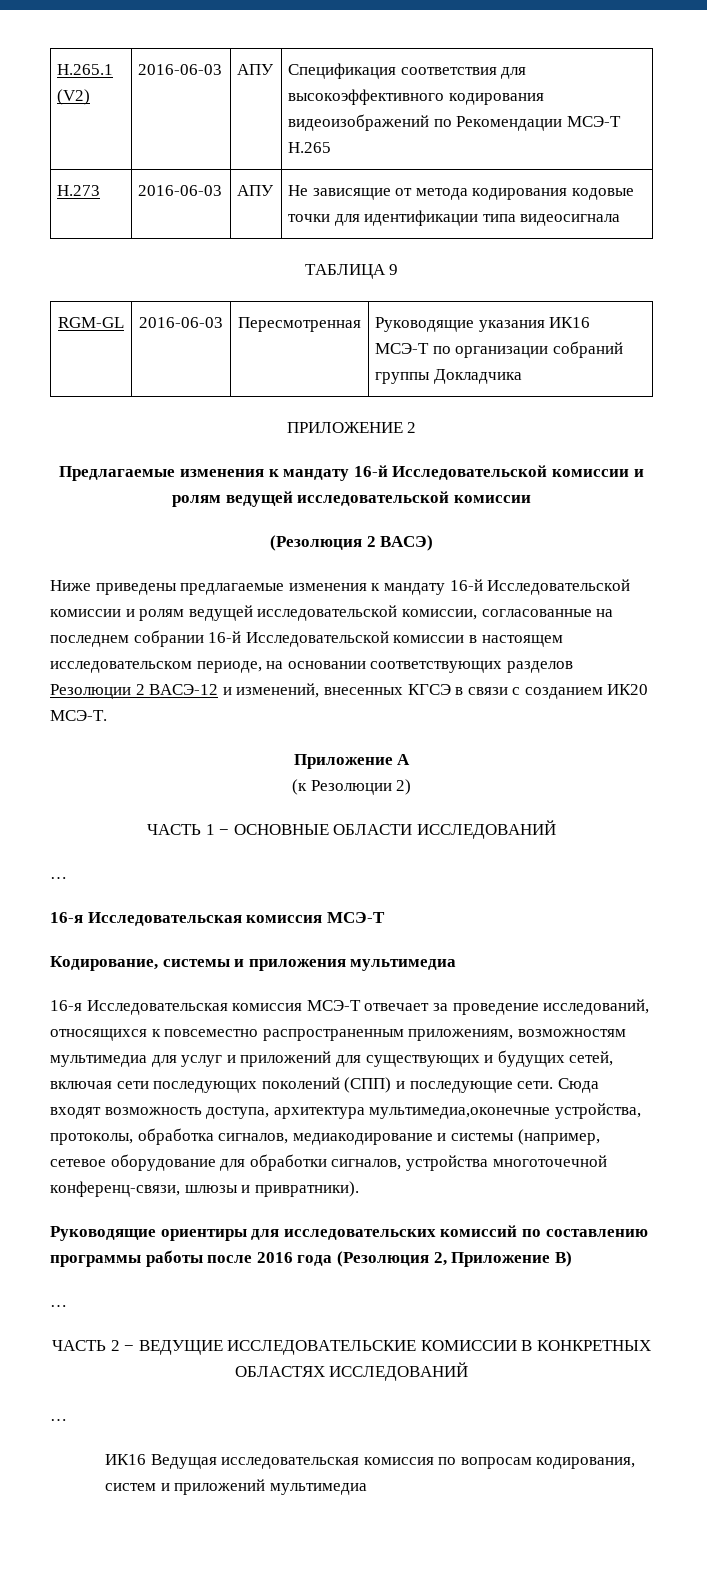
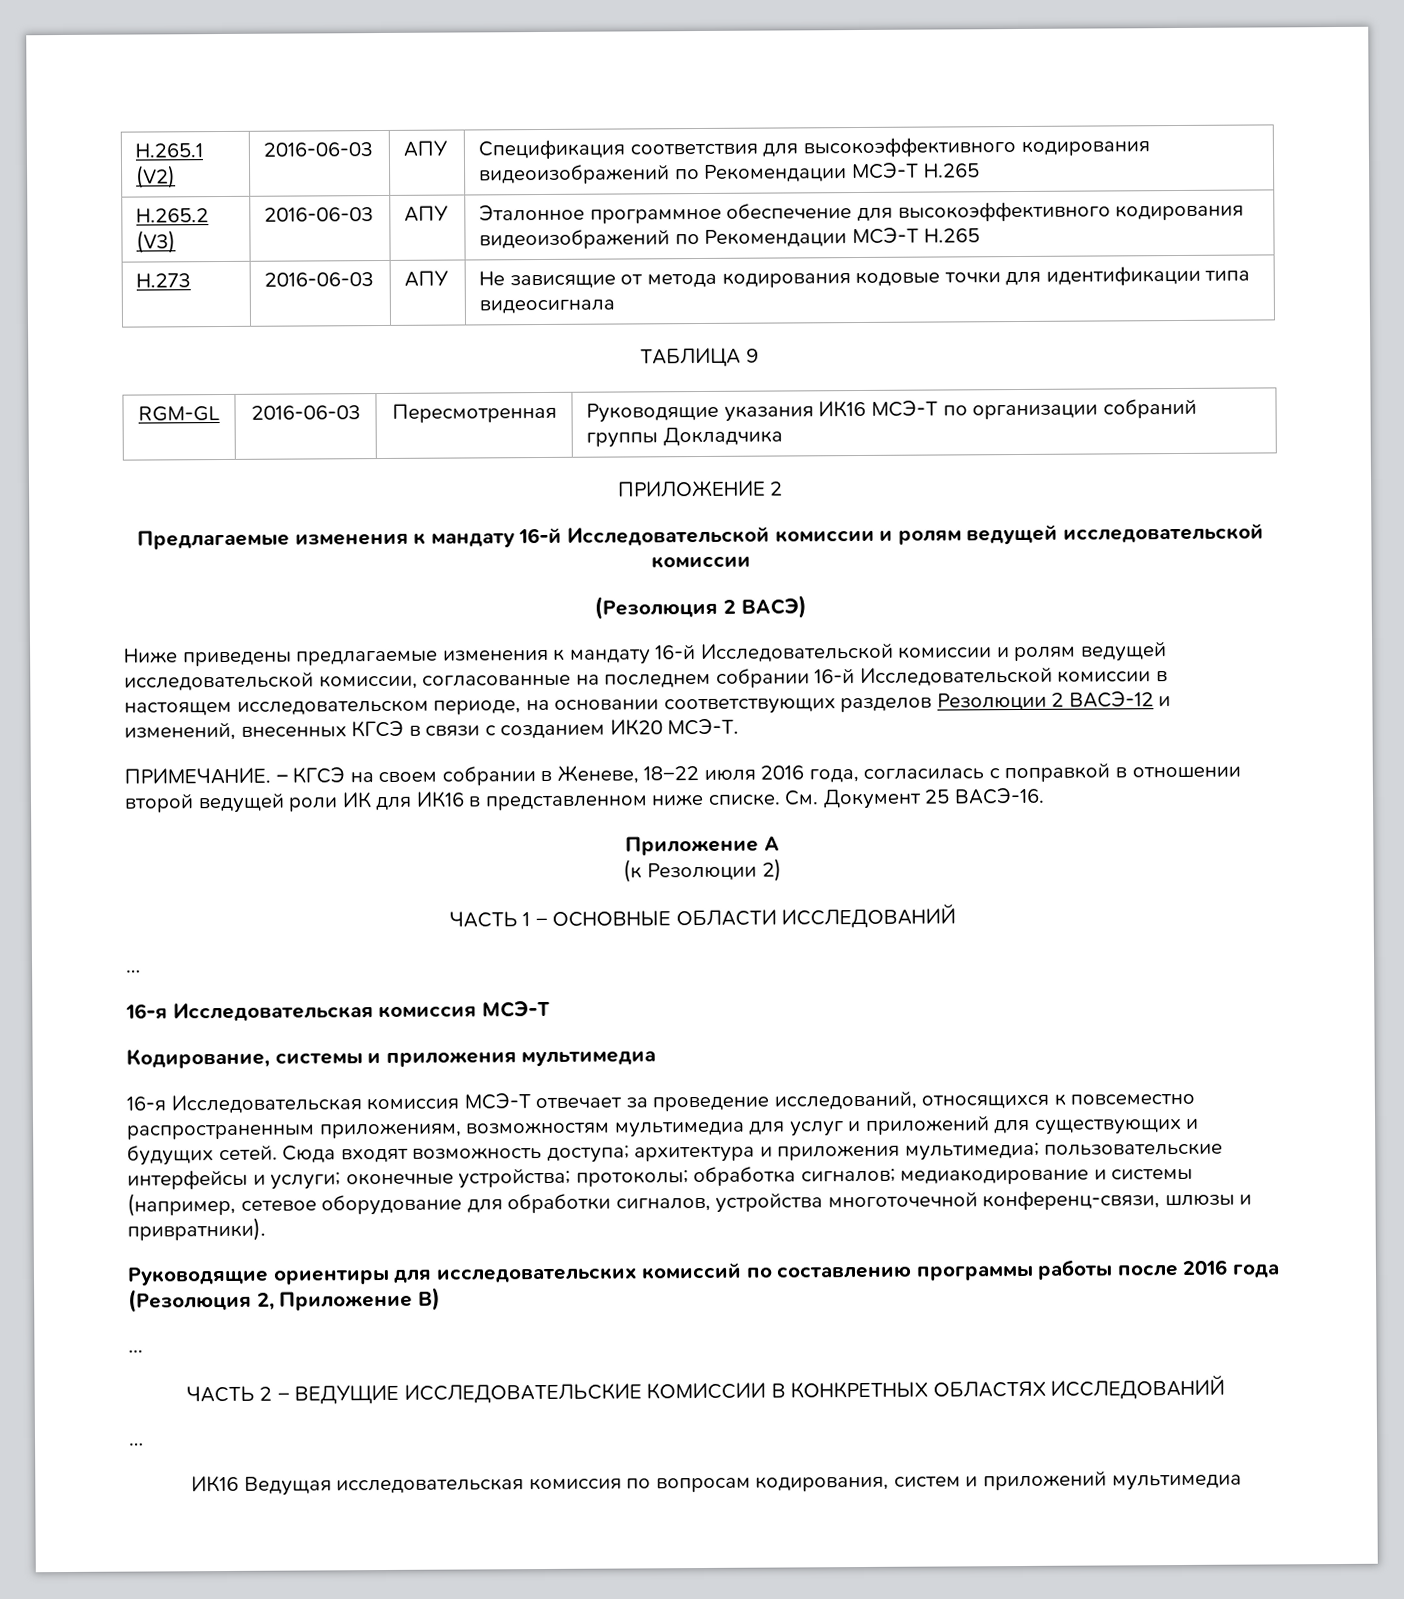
(332, 147) none -> [136,208,210,223] [136,230,177,254] [264,207,375,222] [404,205,450,222] [479,201,1245,224] [479,227,980,250] // H.265.2 (V3) | 2016-06-03 | АПУ | Эталонное программное обеспечение для высокоэффективного кодирования видеоизображений по Рекомендации МСЭ-Т H.265
(107, 715) none -> [124,762,1241,786] [124,787,1045,814] // ПРИМЕЧАНИЕ. – КГСЭ на своем собрании в Женеве, 18−22 июля 2016 года, согласилась с поправкой в отношении второй ведущей роли ИК для ИК16 в представленном ниже списке. См. Документ 25 ВАСЭ-16.
[569,1051,614,1066] [50,1077,599,1093] [50,1103,641,1119] [50,1128,289,1145] сетей, включая сети последующих поколений (СПП) и последующие сети. Сюда входят возможность доступа, архитектура мультимедиа,оконечные устройства, протоколы, обработка сигналов, -> [218,1142,1224,1163] [127,1166,896,1190] сетей. Сюда входят возможность доступа; архитектура и приложения мультимедиа; пользовательские интерфейсы и услуги; оконечные устройства; протоколы; обработка сигналов;

